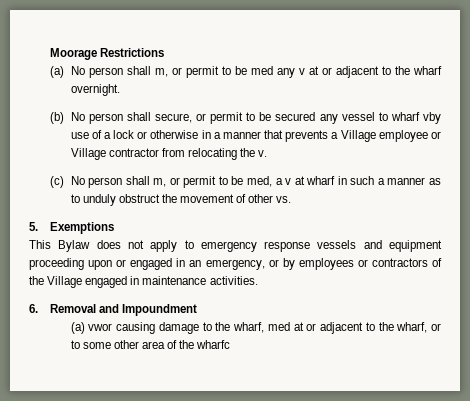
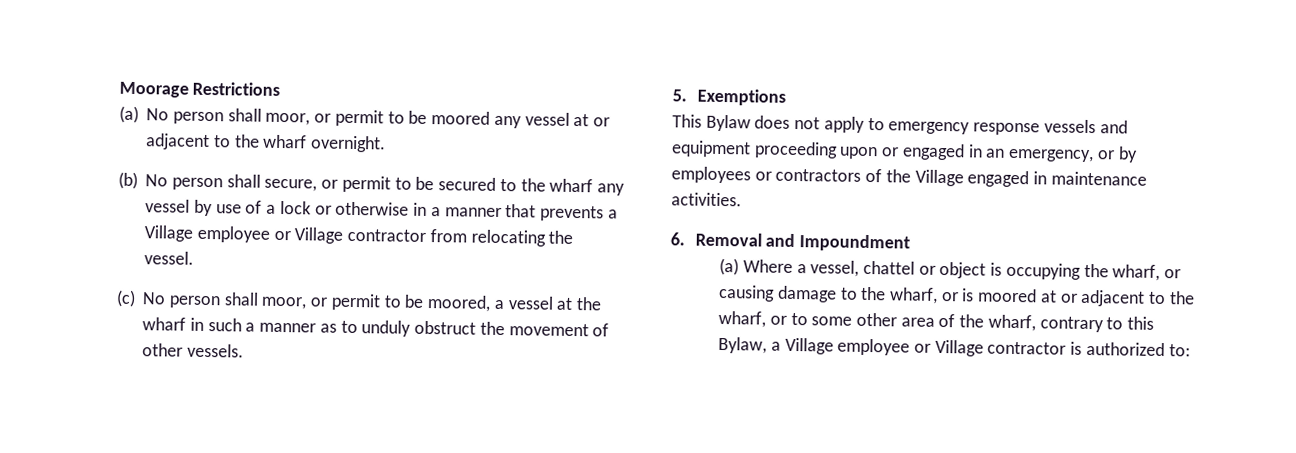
[154,66,305,78] m, or permit to be med any v -> [265,109,570,129] moor, or permit to be moored any vessel
[319,112,441,124] any vessel to wharf vby -> [499,178,625,196] [145,199,214,217] to the wharf any vessel by
[258,150,268,157] v. -> [144,251,195,265] vessel.
[153,176,305,188] m, or permit to be med, a v at -> [261,293,602,312] moor, or permit to be moored, a vessel at the
[276,196,292,203] vs. -> [187,343,245,358] vessels.
[88,323,113,331] vwor -> [742,259,1182,281] Where a vessel, chattel or object is occupying the wharf, or
[267,322,290,331] med -> [941,288,1038,303] or is moored
[196,340,231,349] wharfc -> [987,314,1155,333] [718,336,1191,357] wharf, contrary to this Bylaw, a Village employee or Village contractor is authorized to:

